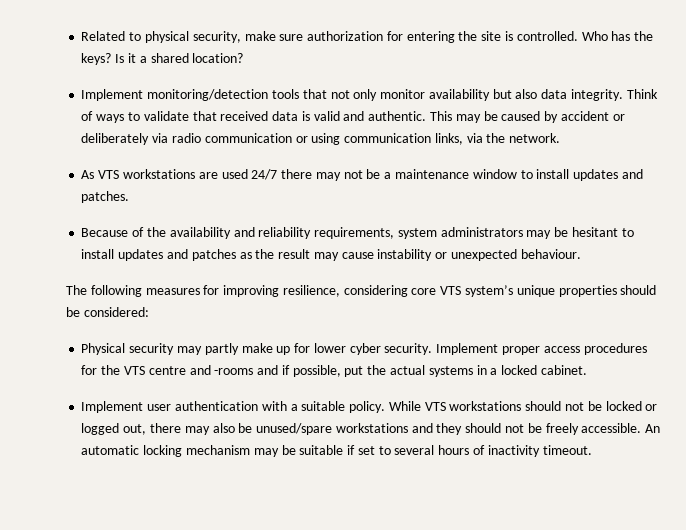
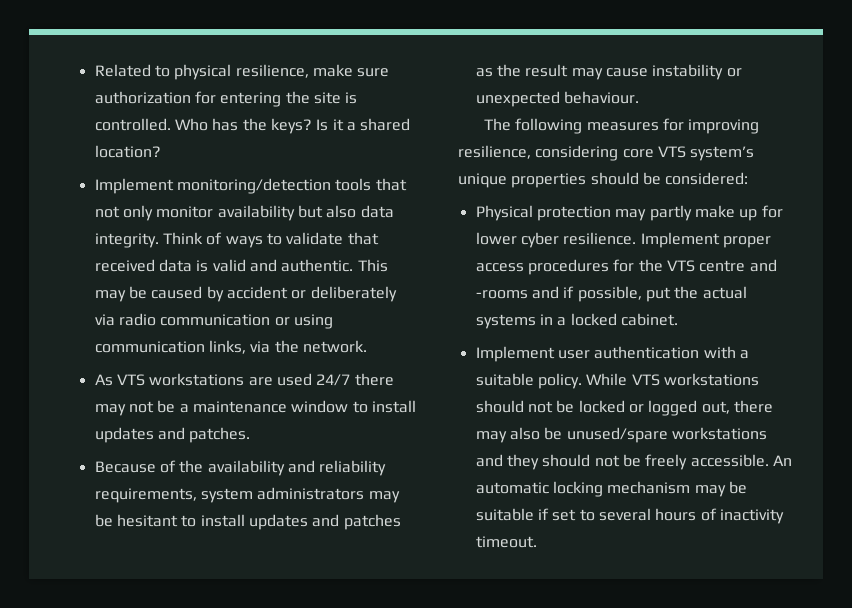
[192,31,241,43] security, -> [235,64,309,78] resilience,
[129,343,175,355] security -> [536,206,611,221] protection
[384,343,433,355] security. -> [563,232,637,245] resilience.

